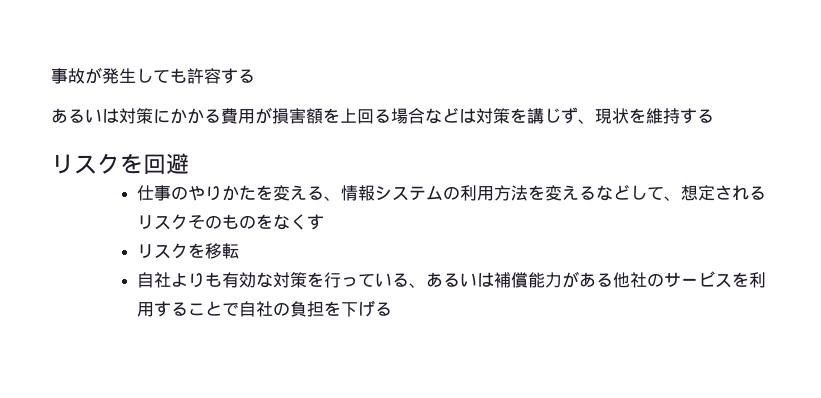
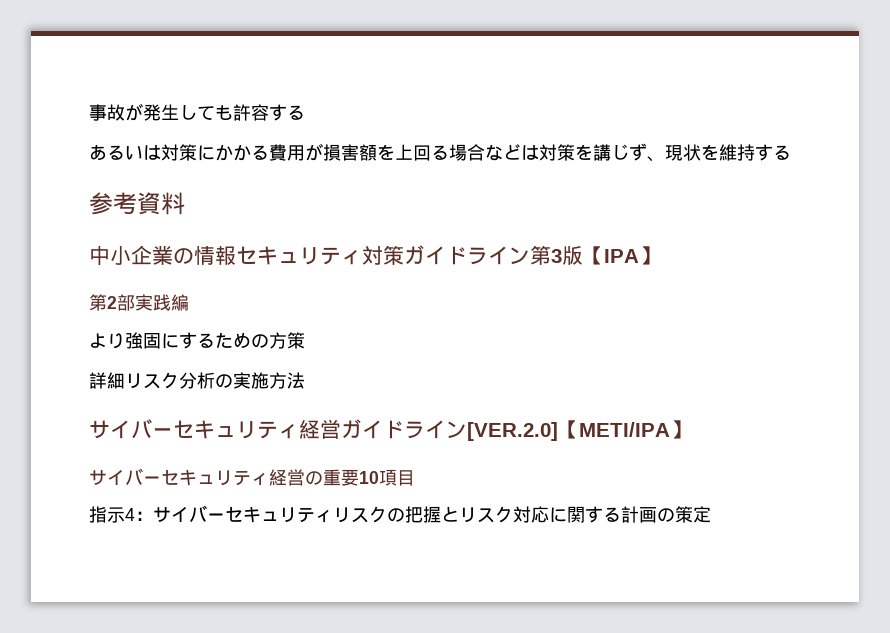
[51,153,189,175] [137,184,767,201] [137,214,325,230] [137,243,240,259] [137,271,767,288] [137,300,393,317] リスクを回避 // 仕事のやりかたを変える、情報システムの利用方法を変えるなどして、想定されるリスクそのものをなくす // リスクを移転 // 自社よりも有効な対策を行っている、あるいは補償能力がある他社のサービスを利用することで自社の負担を下げる -> [89,192,185,215] [89,245,660,266] [89,294,189,311] [89,332,305,349] [89,372,305,389] [89,419,691,441] [89,468,415,486] [89,505,711,523] 参考資料 // 中小企業の情報セキュリティ対策ガイドライン第3版【IPA】 // 第2部実践編 // より強固にするための方策 // 詳細リスク分析の実施方法 // サイバーセキュリティ経営ガイドライン[VER.2.0]【METI/IPA】 // サイバーセキュリティ経営の重要10項目 // 指示4：サイバーセキュリティリスクの把握とリスク対応に関する計画の策定

